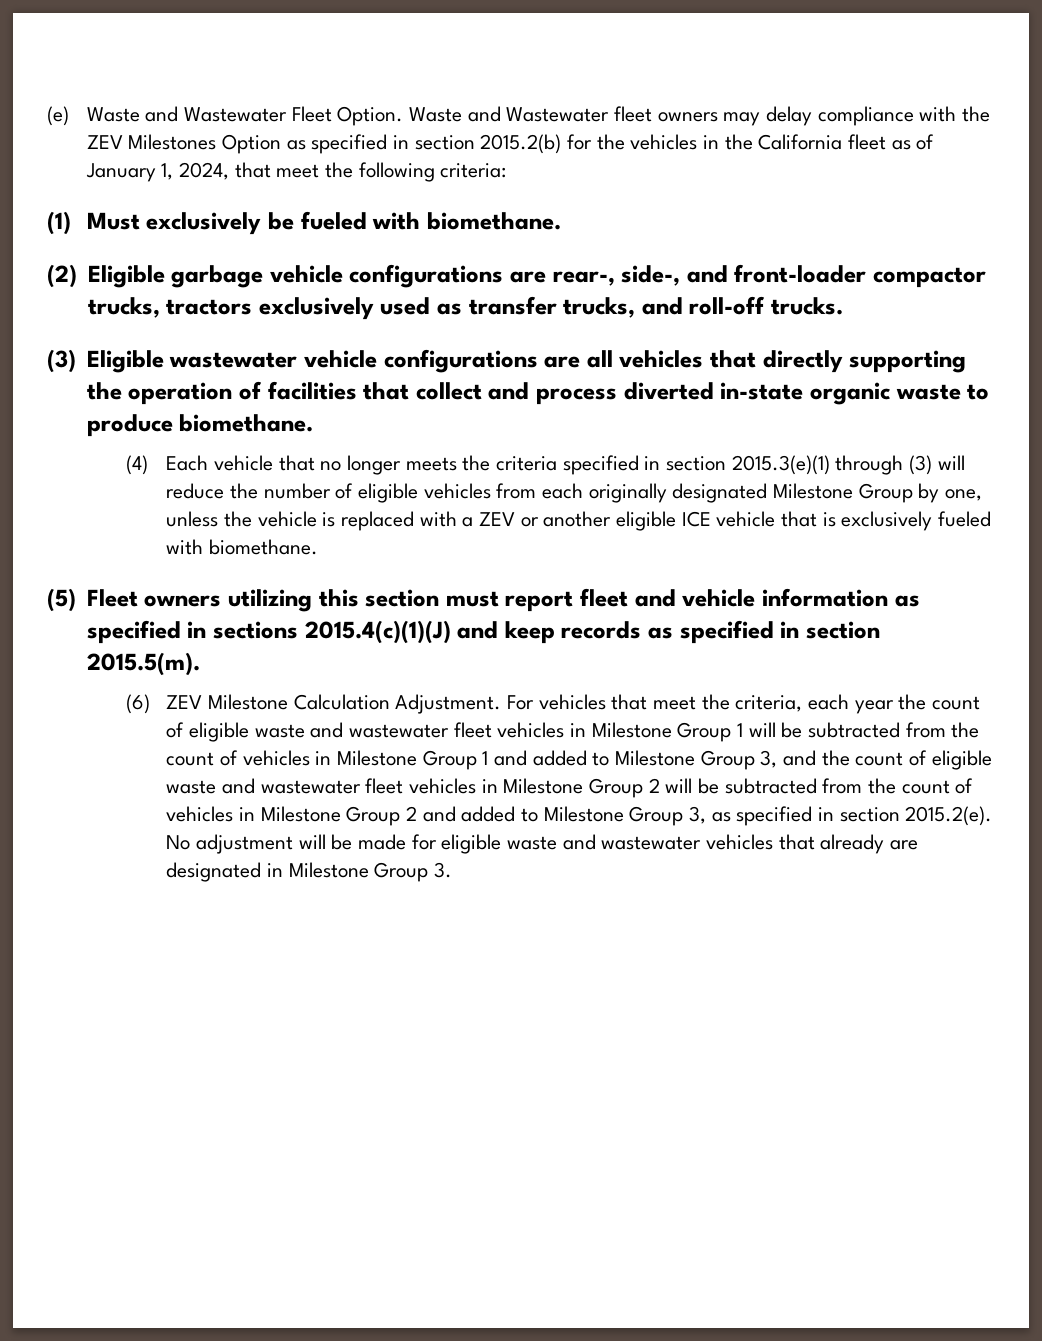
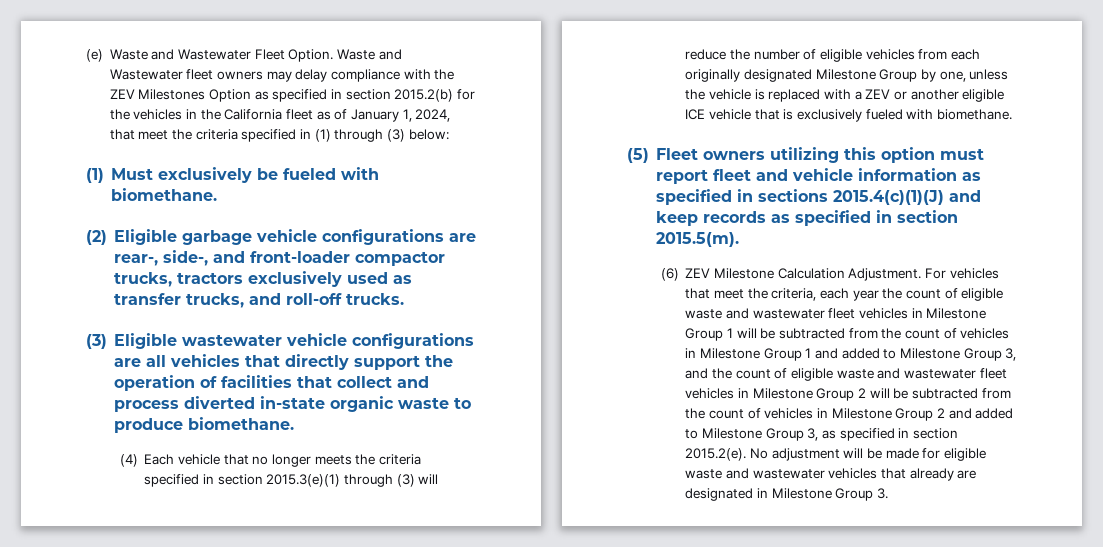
[358,162,507,182] following criteria: -> [195,129,449,142] criteria specified in (1) through (3) below:
[849,350,967,373] supporting -> [353,355,420,370] support
[365,589,440,607] section -> [880,147,935,163] option

